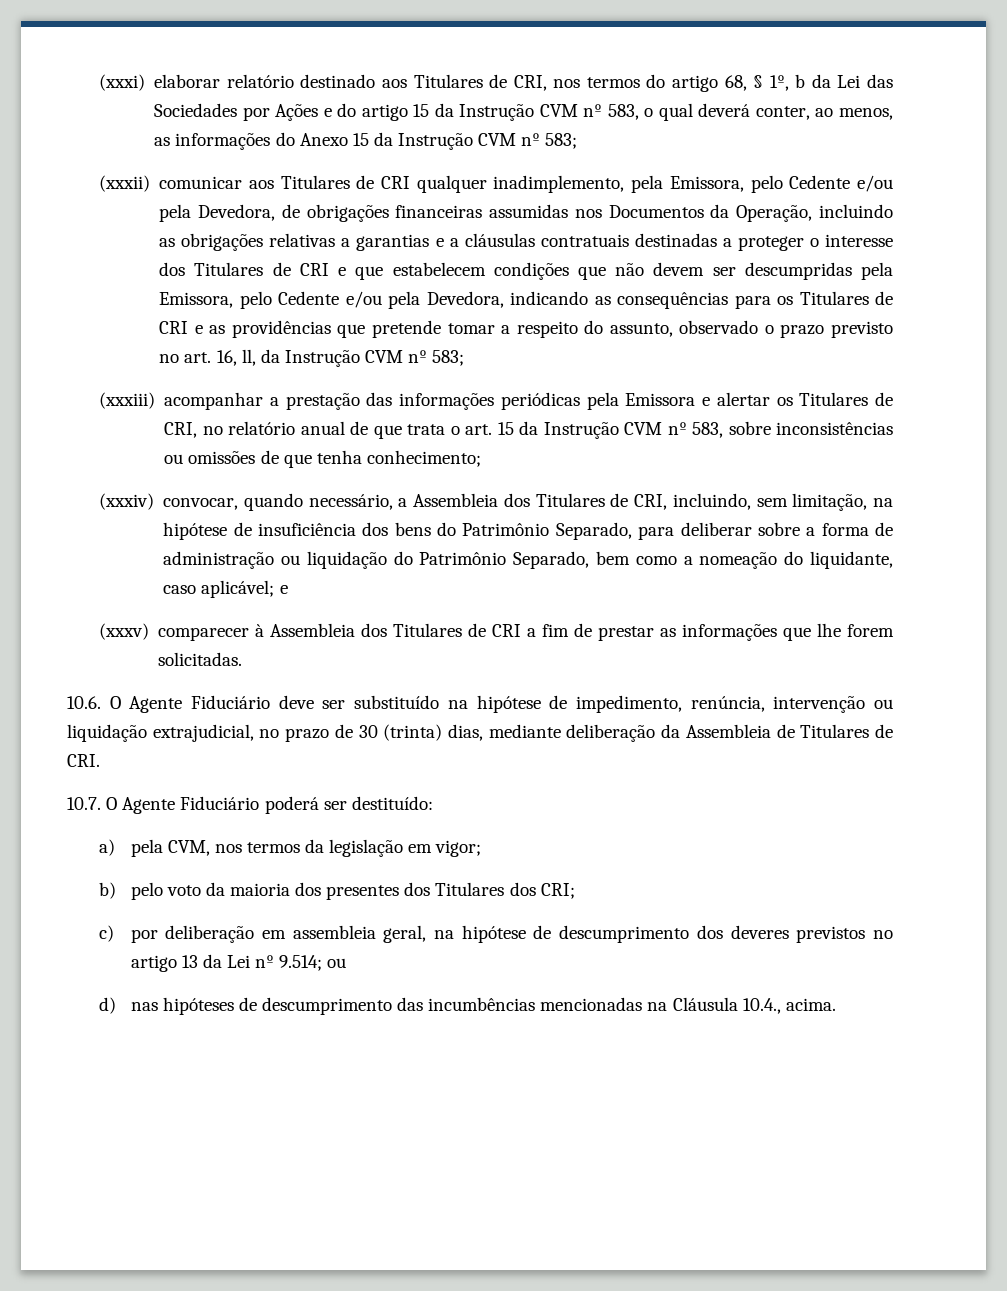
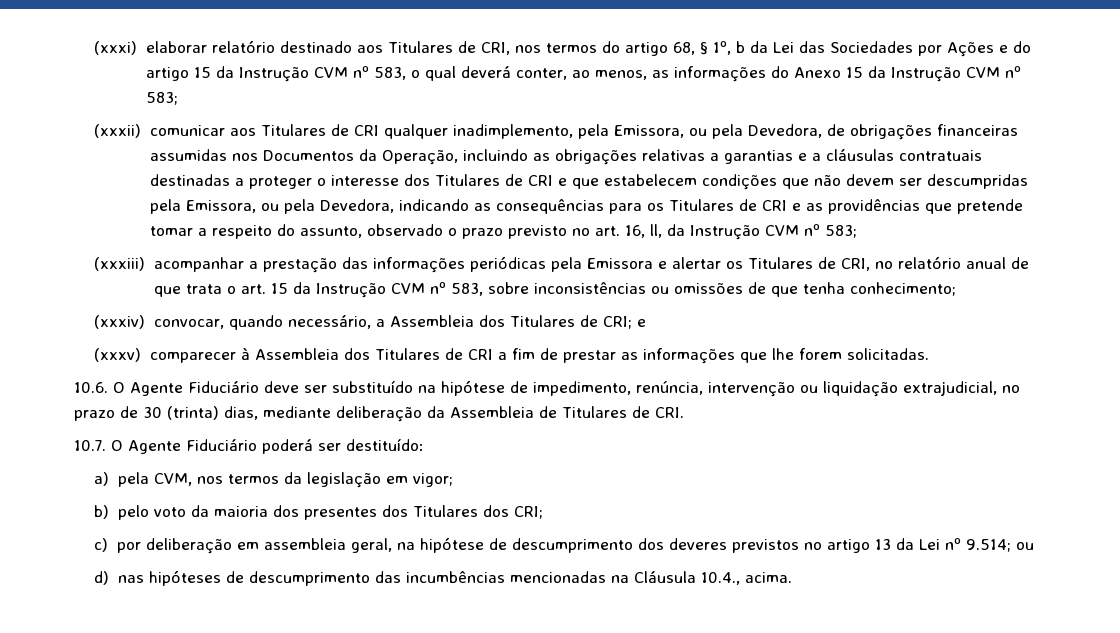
[750,175,893,193] pelo Cedente e/ou -> [688,128,707,136] ou
[239,291,382,309] pelo Cedente e/ou -> [260,203,279,211] ou
[634,493,893,511] [163,522,894,540] [163,551,894,569] [163,580,275,598] CRI, incluindo, sem limitação, na hipótese de insuficiência dos bens do Patrimônio Separado, para deliberar sobre a forma de administração ou liquidação do Patrimônio Separado, bem como a nomeação do liquidante, caso aplicável; -> [602,316,632,329] CRI;

